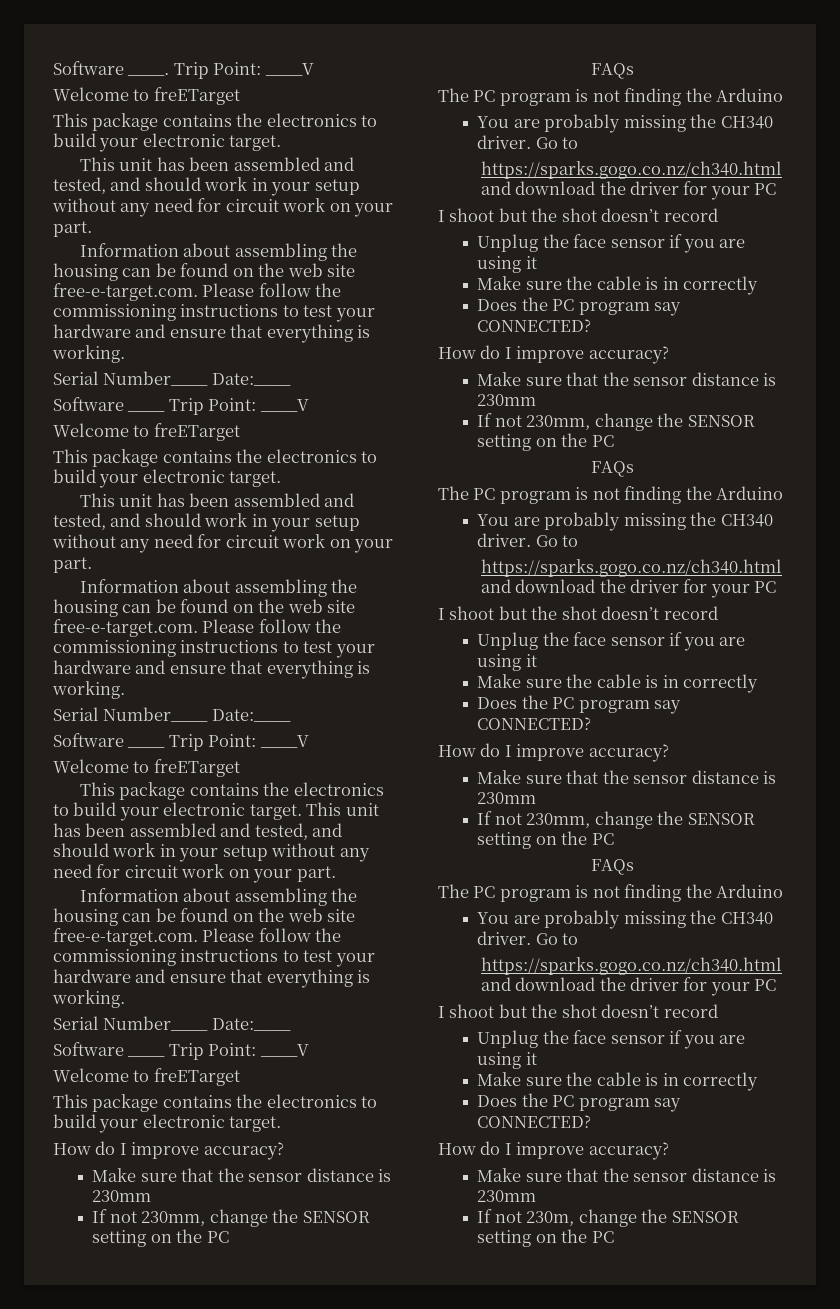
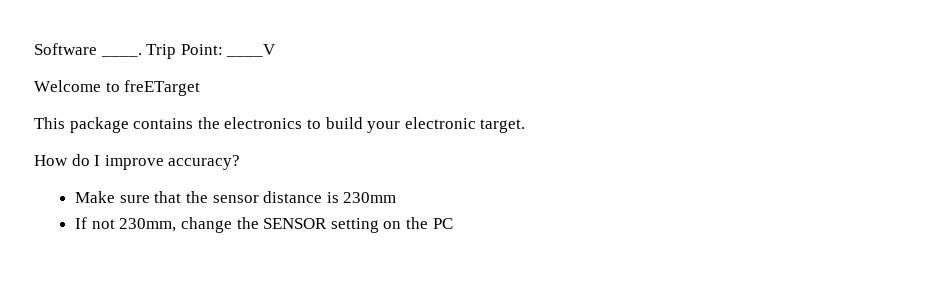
[79,157,355,171] [53,177,360,196] [52,198,394,217] [53,221,92,237] [79,243,358,261] [53,263,356,281] [53,283,342,301] [53,304,375,322] [53,324,371,343] [52,345,125,363] [53,371,291,386] [53,397,124,411] [127,398,309,415] [53,423,240,441] [53,449,378,467] [53,469,282,488] [79,493,355,507] [53,513,360,532] [52,534,394,553] [53,557,92,573] [79,579,358,597] [53,599,356,617] [53,619,342,637] [53,640,375,658] [53,660,371,679] [52,681,125,699] [53,707,291,722] [53,733,124,747] [127,734,309,751] [53,759,240,777] [79,782,384,800] [53,802,379,821] [53,823,343,840] [53,843,370,862] [53,864,336,883] [79,888,358,906] [53,908,356,926] [53,928,342,946] [53,949,375,967] [53,969,371,988] [52,990,125,1008] [53,1016,291,1031] [53,1042,124,1056] [127,1043,309,1060] [53,1068,240,1086] [53,1094,378,1112] [53,1114,282,1133] // This unit has been assembled and tested, and should work in your setup without any need for circuit work on your part. // Information about assembling the housing can be found on the web site free-e-target.com. Please follow the commissioning instructions to test your hardware and ensure that everything is working. // Serial Number____ Date:____ // Software ____ Trip Point: ____V // Welcome to freETarget // This package contains the electronics to build your electronic target. // This unit has been assembled and tested, and should work in your setup without any need for circuit work on your part. // Information about assembling the housing can be found on the web site free-e-target.com. Please follow the commissioning instructions to test your hardware and ensure that everything is working. // Serial Number____ Date:____ // Software ____ Trip Point: ____V // Welcome to freETarget // This package contains the electronics to build your electronic target. This unit has been assembled and tested, and should work in your setup without any need for circuit work on your part. // Information about assembling the housing can be found on the web site free-e-target.com. Please follow the commissioning instructions to test your hardware and ensure that everything is working. // Serial Number____ Date:____ // Software ____ Trip Point: ____V // Welcome to freETarget // This package contains the electronics to build your electronic target. -> (526, 126) none
[591,63,634,79] [438,88,784,106] [477,114,773,133] [477,135,579,149] [480,161,782,179] [480,181,777,200] [438,208,718,222] [477,234,746,253] [477,256,537,273] [477,276,759,295] [477,297,682,316] [477,319,592,332] [438,345,669,364] [477,372,777,386] [477,394,537,406] [477,413,755,431] [477,433,614,451] [591,461,634,477] [438,486,784,504] [477,512,773,531] [477,533,579,547] [480,559,782,577] [480,579,777,598] [438,606,718,620] [477,632,746,651] [477,654,537,671] [477,674,759,693] [477,695,682,714] [477,717,592,730] [438,743,669,762] [477,770,777,784] [477,792,537,804] [477,811,755,829] [477,831,614,849] [591,859,634,875] [438,884,784,902] [477,910,773,929] [477,931,579,945] [480,957,782,975] [480,977,777,996] [438,1004,718,1018] [477,1030,746,1049] [477,1052,537,1069] [477,1072,759,1091] [477,1093,682,1112] [477,1115,592,1128] [438,1141,669,1160] [477,1168,777,1182] [477,1190,537,1202] [477,1209,739,1227] [477,1229,614,1247] // FAQs // The PC program is not finding the Arduino // You are probably missing the CH340 driver. Go to // https://sparks.gogo.co.nz/ch340.html and download the driver for your PC // I shoot but the shot doesn’t record // Unplug the face sensor if you are using it // Make sure the cable is in correctly // Does the PC program say CONNECTED? // How do I improve accuracy? // Make sure that the sensor distance is 230mm // If not 230mm, change the SENSOR setting on the PC // FAQs // The PC program is not finding the Arduino // You are probably missing the CH340 driver. Go to // https://sparks.gogo.co.nz/ch340.html and download the driver for your PC // I shoot but the shot doesn’t record // Unplug the face sensor if you are using it // Make sure the cable is in correctly // Does the PC program say CONNECTED? // How do I improve accuracy? // Make sure that the sensor distance is 230mm // If not 230mm, change the SENSOR setting on the PC // FAQs // The PC program is not finding the Arduino // You are probably missing the CH340 driver. Go to // https://sparks.gogo.co.nz/ch340.html and download the driver for your PC // I shoot but the shot doesn’t record // Unplug the face sensor if you are using it // Make sure the cable is in correctly // Does the PC program say CONNECTED? // How do I improve accuracy? // Make sure that the sensor distance is 230mm // If not 230m, change the SENSOR setting on the PC -> (453, 223) none

